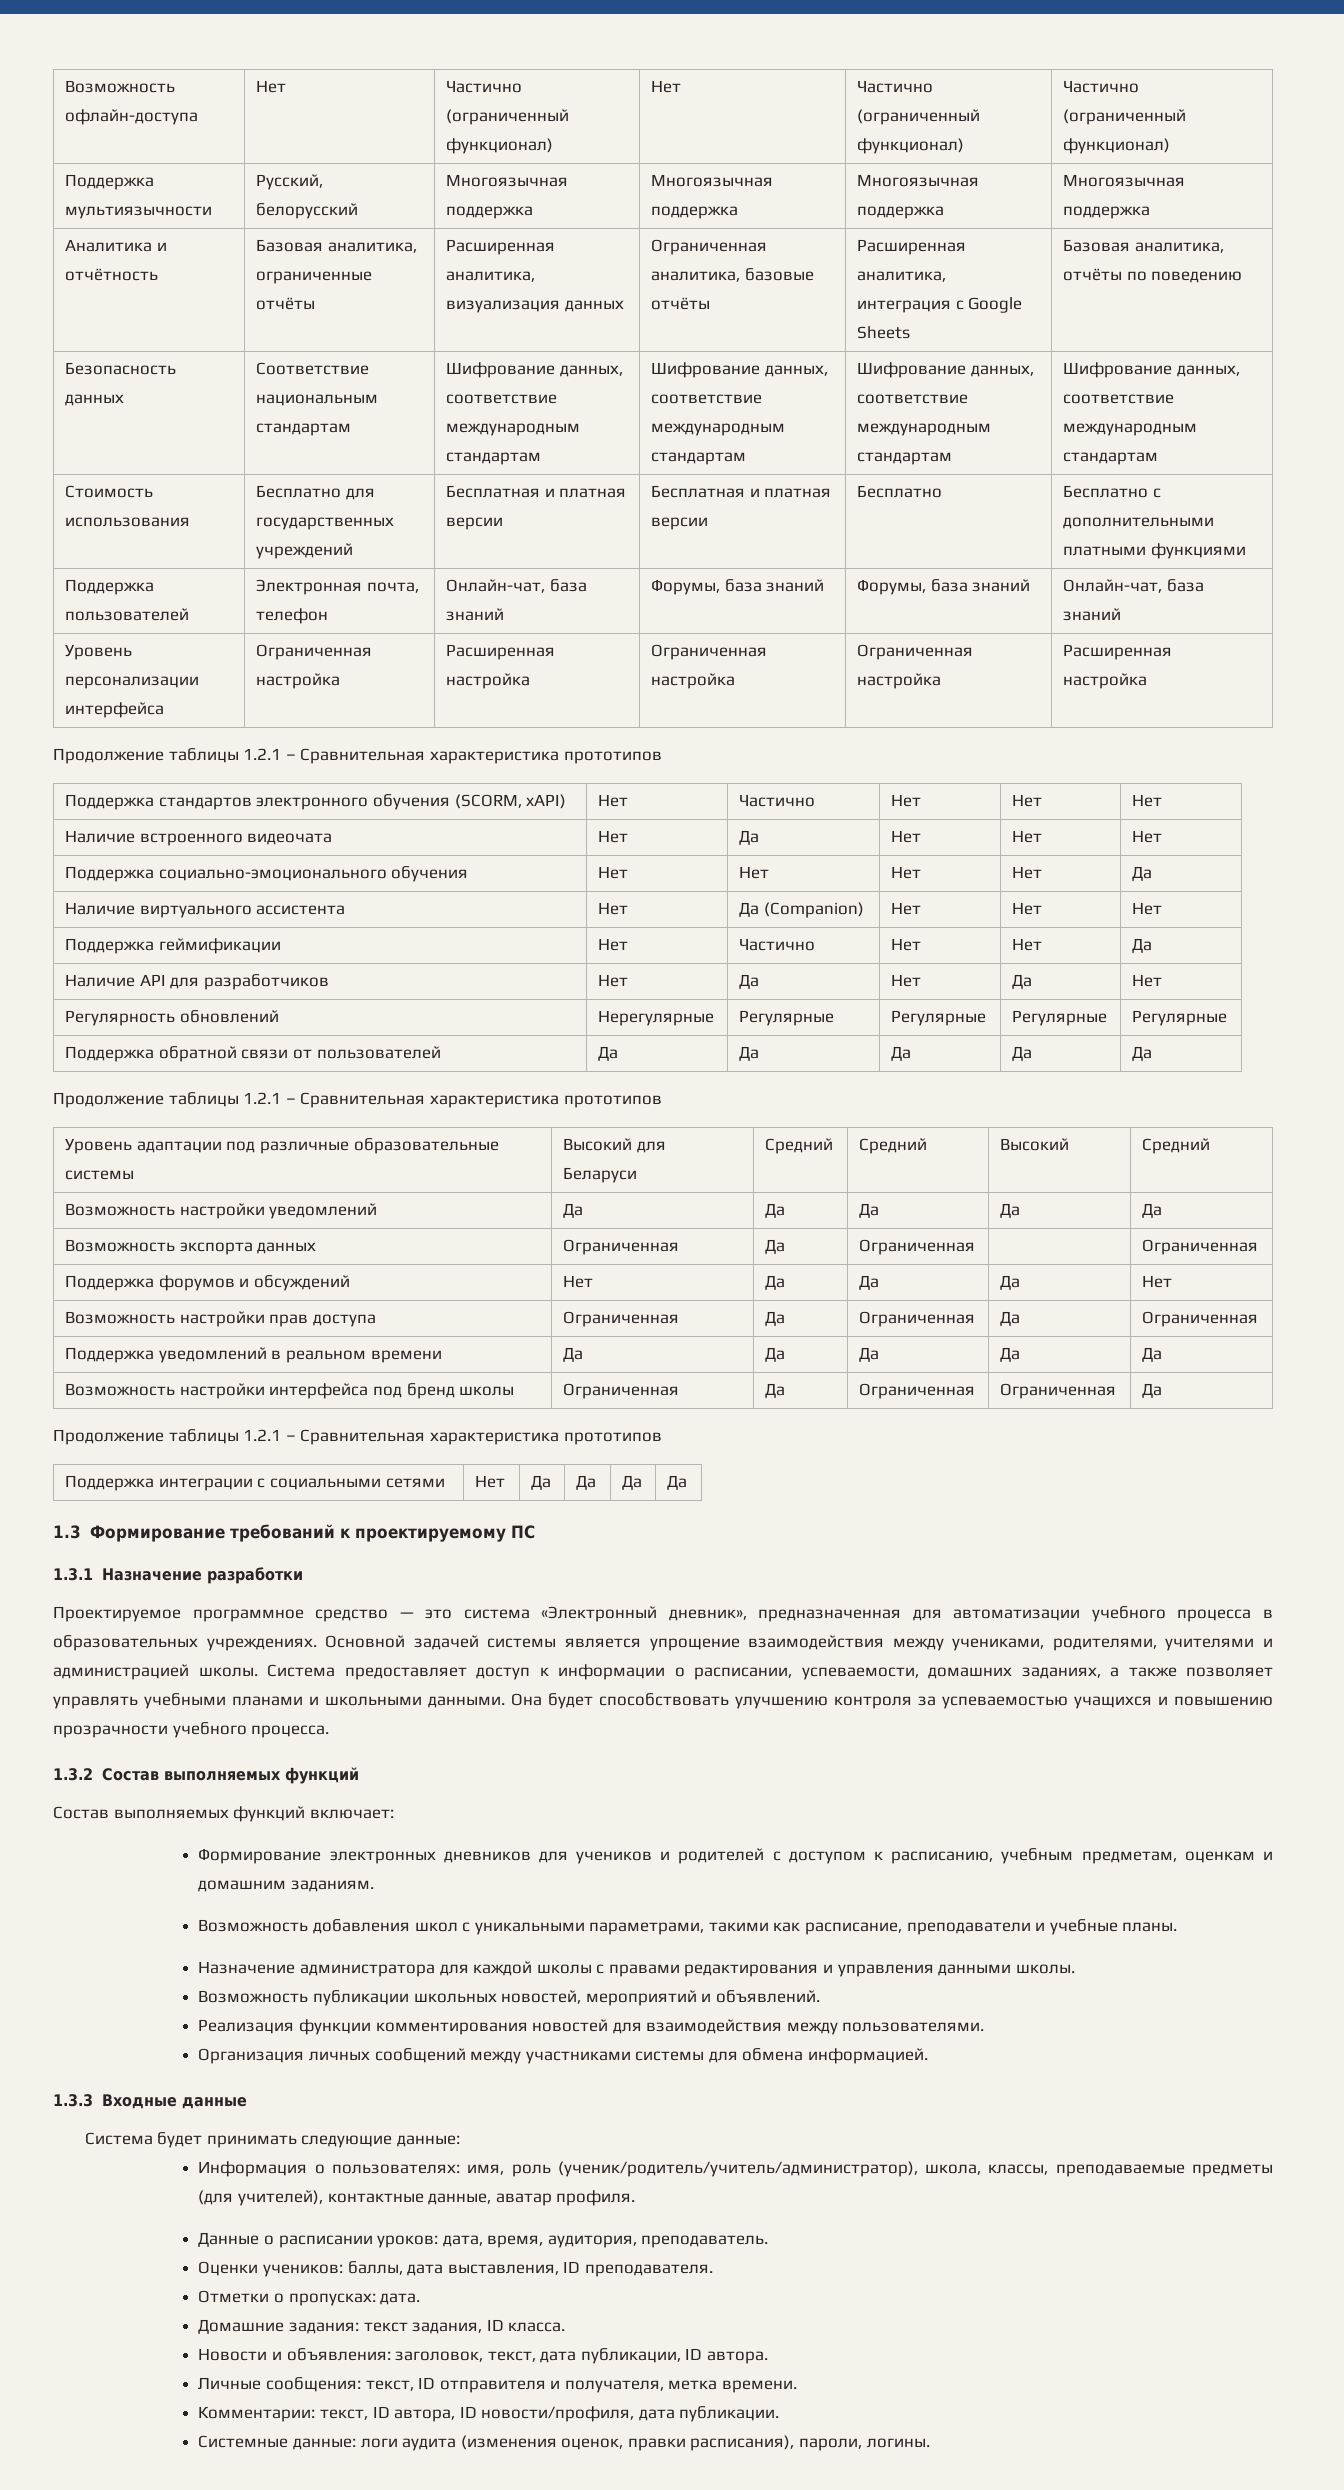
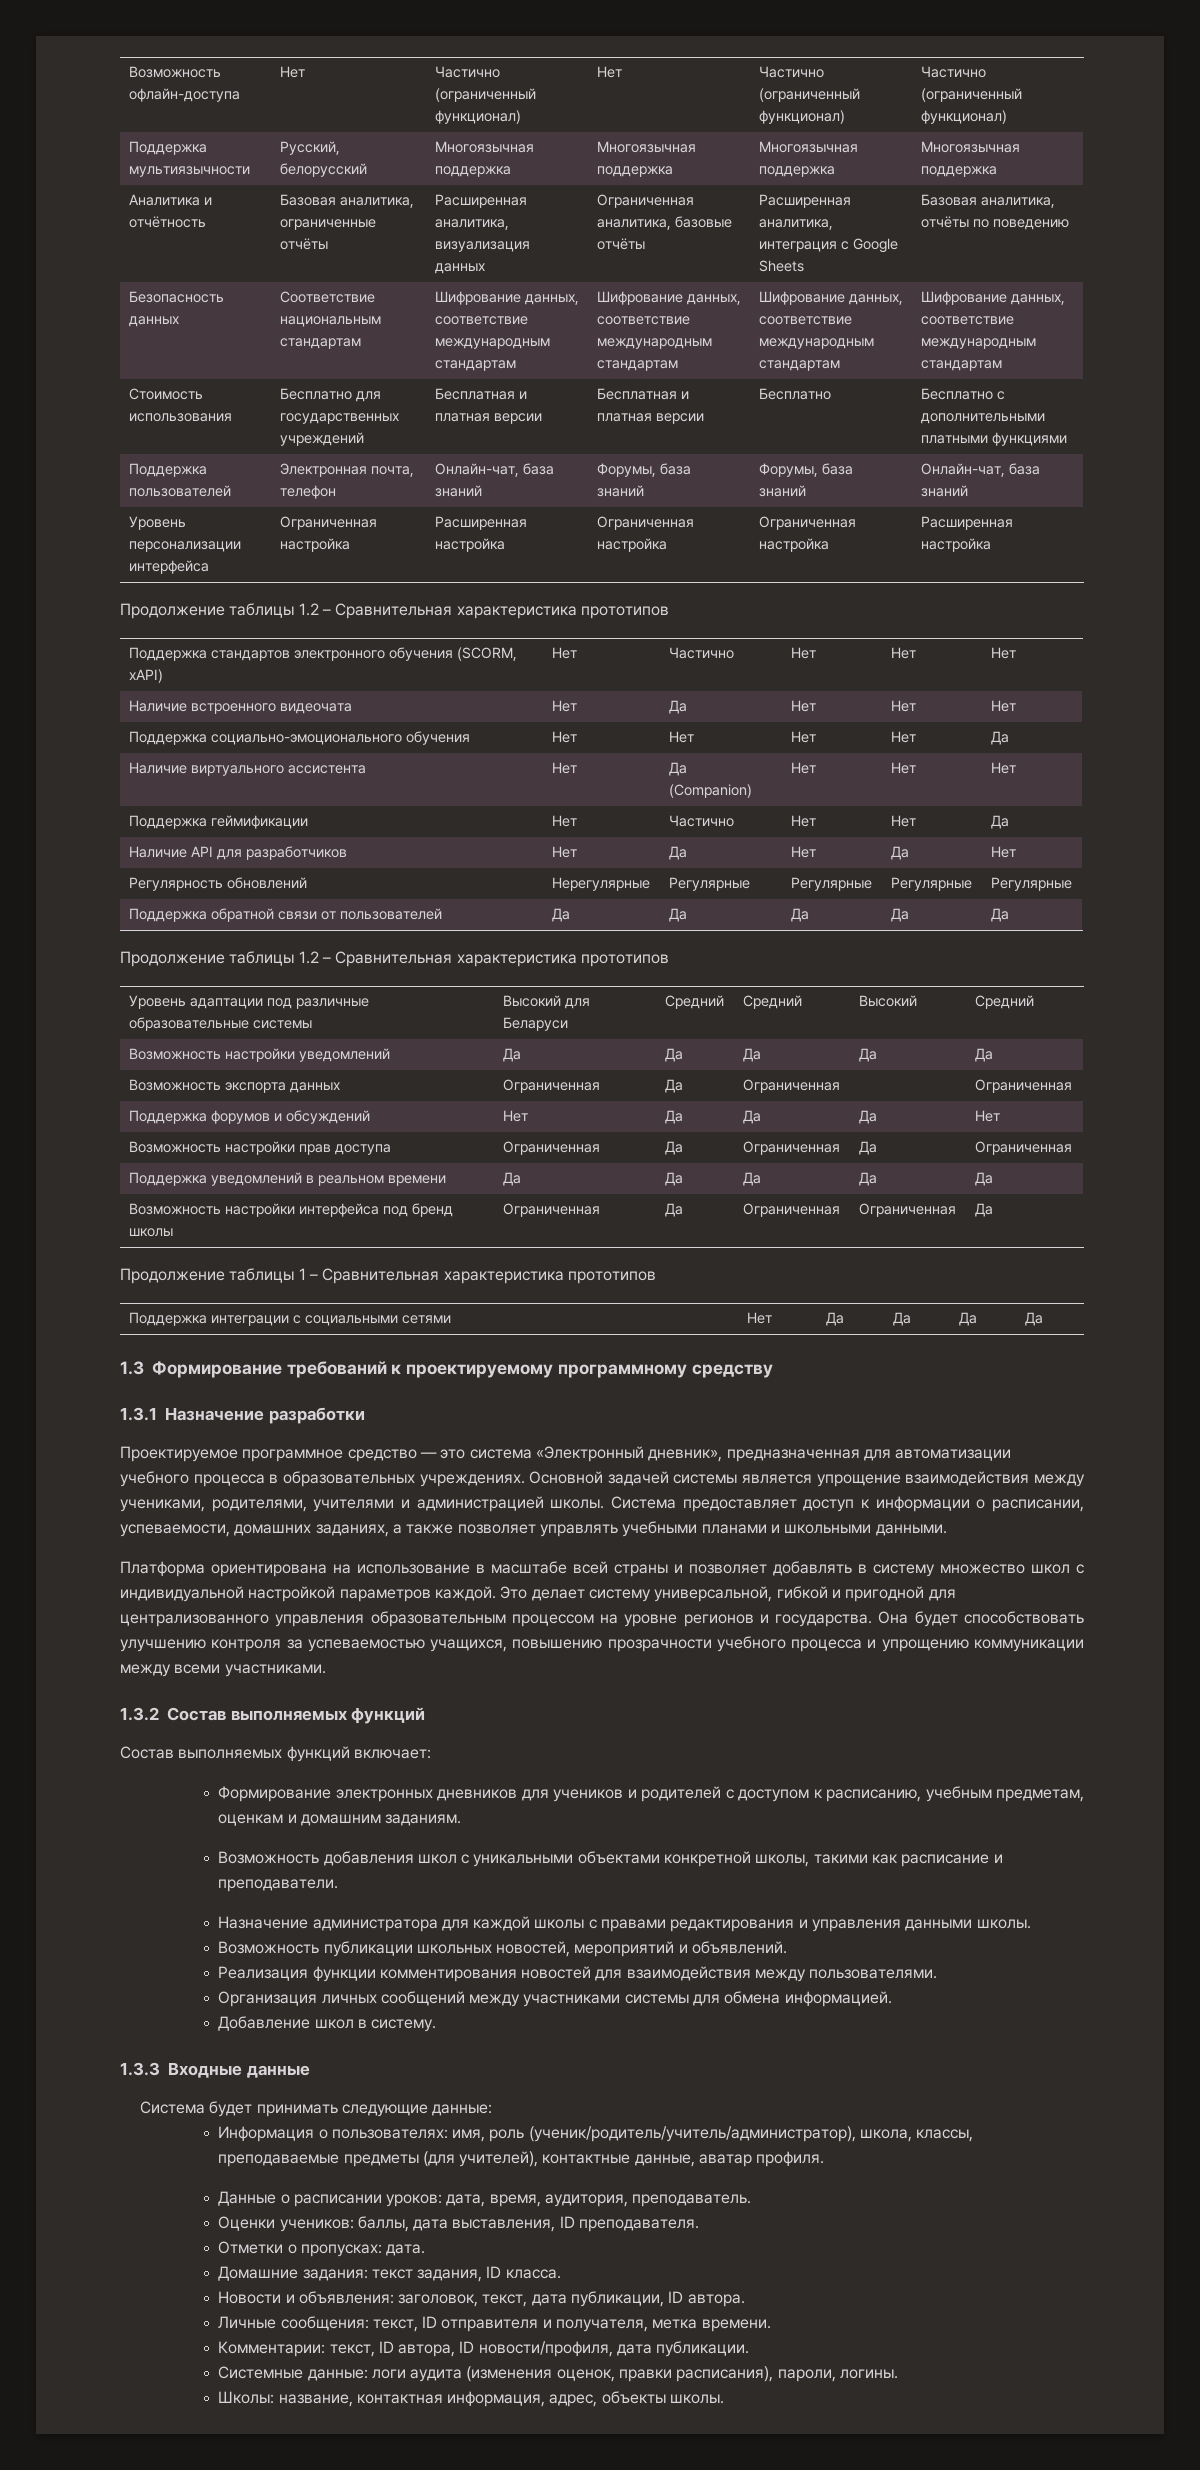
[243,748,282,760] 1.2.1 -> [298,603,319,616] 1.2
[243,1092,282,1104] 1.2.1 -> [298,951,319,964] 1.2
[243,1429,282,1441] 1.2.1 -> [298,1268,306,1280] 1
[510,1525,535,1539] ПС -> [557,1364,773,1378] программному средству
(505, 1702) none -> [120,1561,1084,1577] [120,1586,956,1602] [120,1611,873,1627] // Платформа ориентирована на использование в масштабе всей страны и позволяет добавлять в систему множество школ с индивидуальной настройкой параметров каждой. Это делает систему универсальной, гибкой и пригодной для централизованного управления образовательным процессом на уровне регионов и государства.
[1074,1696,1168,1709] учащихся и -> [430,1639,508,1652] учащихся,
[251,1725,330,1738] процесса. -> [791,1639,1084,1652] [120,1664,326,1677] процесса и упрощению коммуникации между всеми участниками.
[589,1919,1178,1935] параметрами, такими как расписание, преподаватели и учебные планы. -> [577,1851,1003,1867] [218,1879,339,1892] объектами конкретной школы, такими как расписание и преподаватели.
(929, 2056) none -> [218,2016,437,2032] // Добавление школ в систему.
(930, 2443) none -> [218,2391,725,2407] // Школы: название, контактная информация, адрес, объекты школы.

